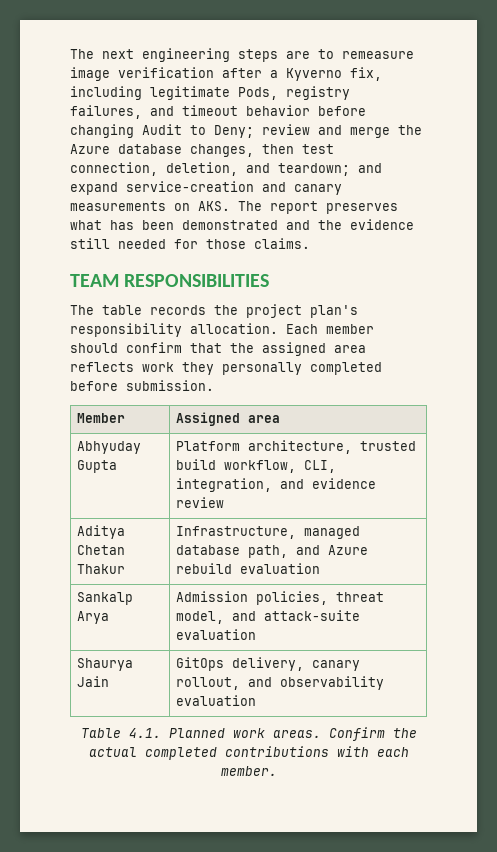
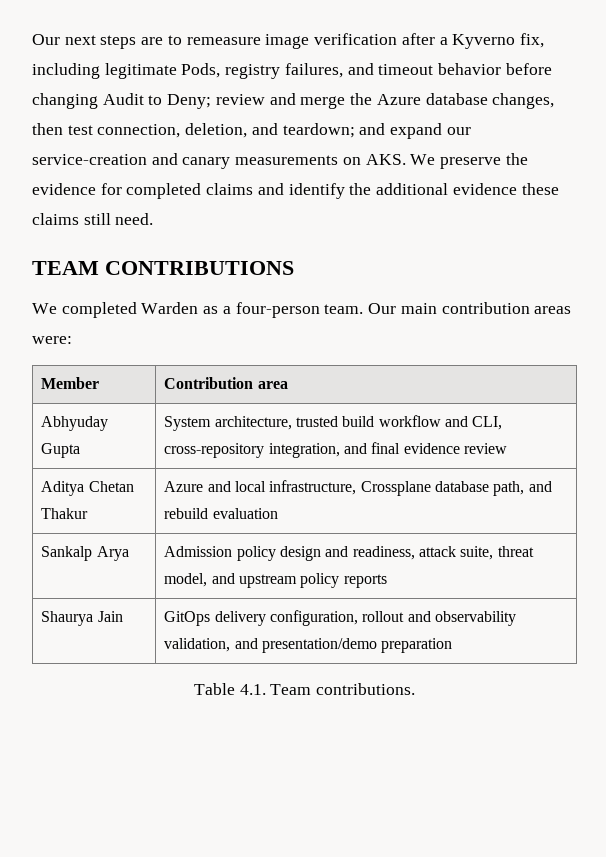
[70,48,230,62] The next engineering -> [32,34,96,45] Our next
(118, 188) none -> [446,127,471,135] our
[238,201,398,214] [70,219,414,230] [70,238,310,249] [70,274,270,287] [70,304,358,318] [70,323,374,337] [70,342,366,356] [70,362,382,375] [70,380,214,391] The report preserves what has been demonstrated and the evidence still needed for those claims. // TEAM RESPONSIBILITIES // The table records the project plan's responsibility allocation. Each member should confirm that the assigned area reflects work they personally completed before submission. -> [410,153,528,169] [32,183,559,199] [32,213,154,225] [32,261,294,275] [32,302,572,318] [32,336,72,344] We preserve the evidence for completed claims and identify the additional evidence these claims still need. // TEAM CONTRIBUTIONS // We completed Warden as a four-person team. Our main contribution areas were:
[176,412,241,426] Assigned -> [164,377,254,389] Contribution
[176,441,241,451] Platform -> [164,416,212,431] System
[224,460,337,473] workflow, CLI, -> [378,415,503,430] [164,443,265,458] workflow and CLI, cross-repository
(305, 484) none -> [371,442,401,454] final
[176,526,361,539] Infrastructure, managed -> [164,480,431,496] Azure and local infrastructure, Crossplane
[328,545,369,555] Azure -> (552, 486) none
[256,591,385,605] [176,610,361,624] [176,629,257,640] [77,658,134,671] [77,676,110,687] [176,657,361,671] [176,676,385,690] [176,695,257,706] [80,727,417,741] [88,746,409,760] [220,766,277,776] policies, threat model, and attack-suite evaluation // Shaurya Jain | GitOps delivery, canary rollout, and observability evaluation // Table 4.1. Planned work areas. Confirm the actual completed contributions with each member. -> [236,546,534,561] [164,573,387,588] [41,611,123,626] [164,610,516,626] [164,638,453,653] [193,683,416,695] policy design and readiness, attack suite, threat model, and upstream policy reports // Shaurya Jain | GitOps delivery configuration, rollout and observability validation, and presentation/demo preparation // Table 4.1. Team contributions.

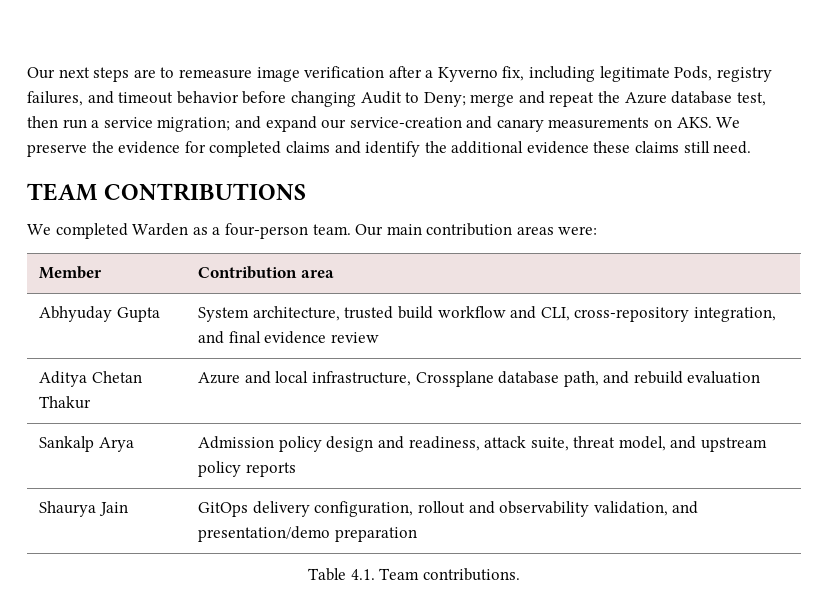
[215,93,555,109] [32,123,355,138] review and merge the Azure database changes, then test connection, deletion, and teardown; -> [470,91,766,107] [27,116,231,132] merge and repeat the Azure database test, then run a service migration;

